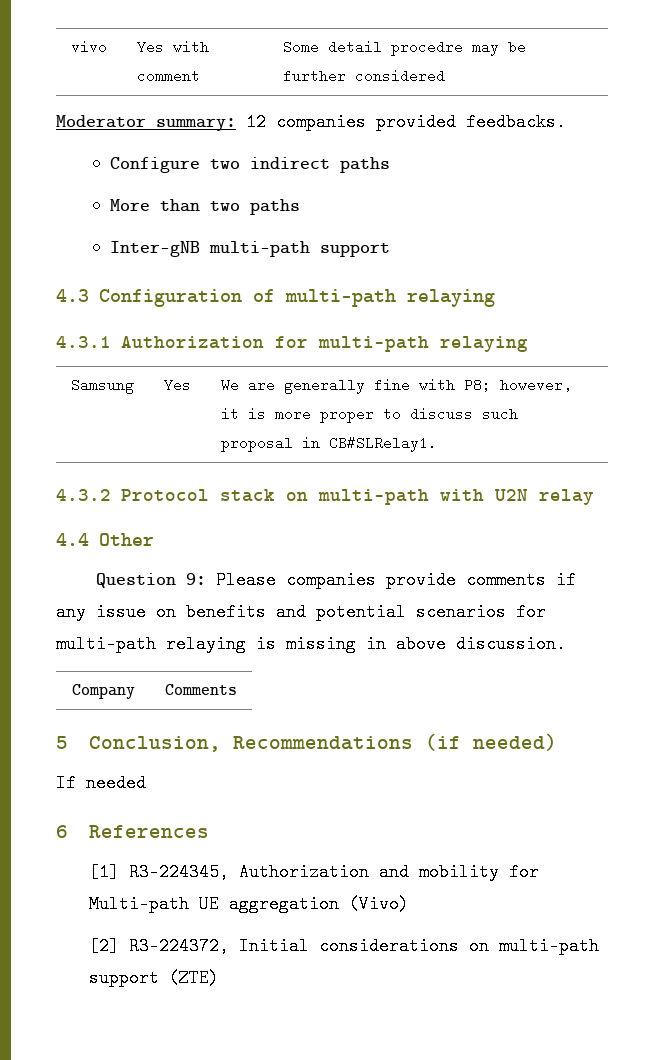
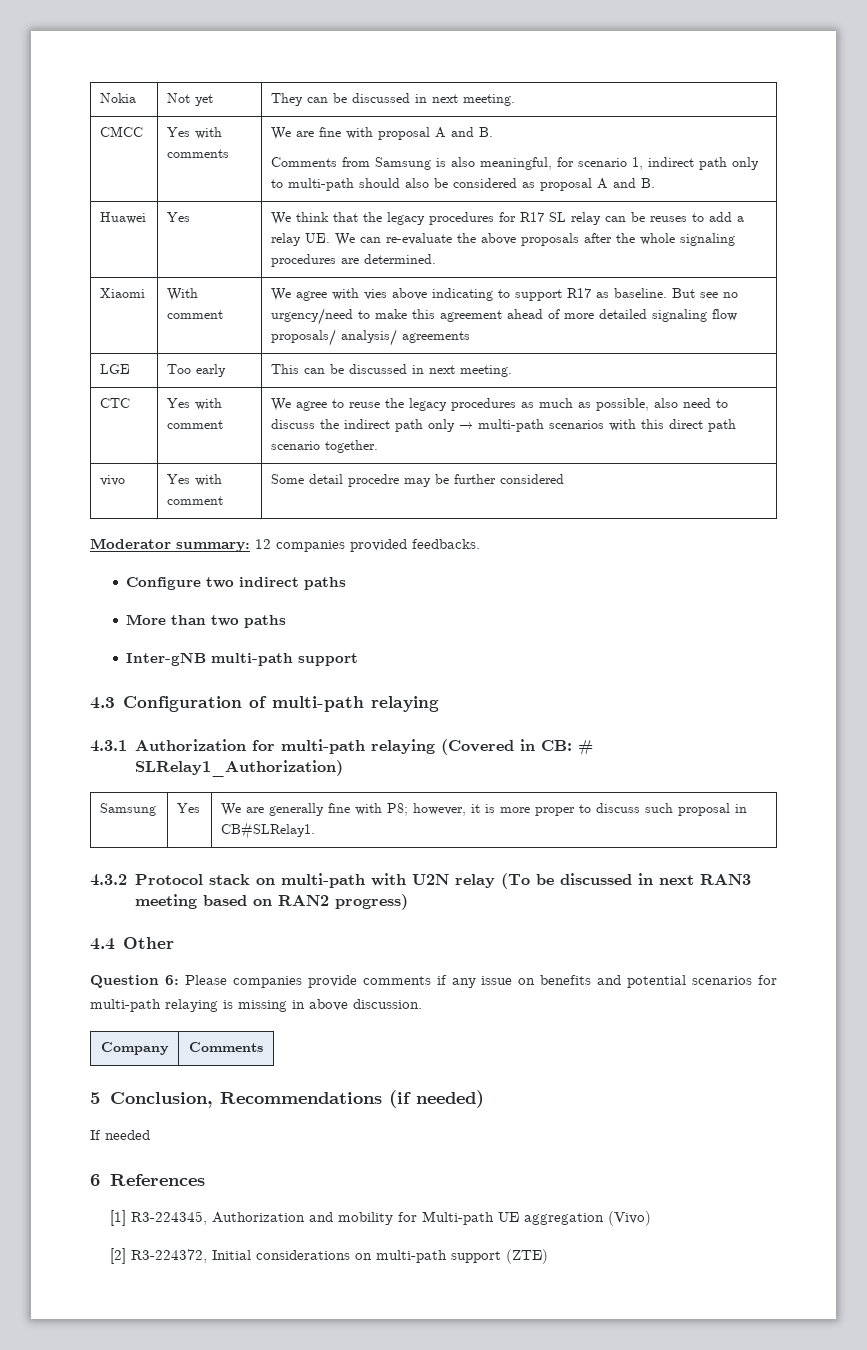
(70, 46) none -> [100,93,137,103] [167,93,214,106] [271,93,516,106] [100,126,144,137] [167,127,223,139] [167,149,230,158] [271,127,494,140] [271,157,760,170] [271,178,656,191] [100,212,147,224] [167,212,191,222] [271,212,745,225] [271,233,736,246] [271,254,437,267] [100,288,146,298] [167,288,199,301] [167,310,224,319] [271,288,739,301] [271,308,738,325] [271,329,471,346] [100,364,131,374] [167,364,227,377] [271,364,513,377] [100,398,131,408] [167,398,223,410] [167,420,224,429] [271,398,729,411] [271,419,737,432] [271,440,379,453] Nokia | Not yet | They can be discussed in next meeting. // CMCC | Yes with comments | We are fine with proposal A and B. // Comments from Samsung is also meaningful, for scenario 1, indirect path only to multi-path should also be considered as proposal A and B. // Huawei | Yes | We think that the legacy procedures for R17 SL relay can be reuses to add a relay UE. We can re-evaluate the above proposals after the whole signaling procedures are determined. // Xiaomi | With comment | We agree with vies above indicating to support R17 as baseline. But see no urgency/need to make this agreement ahead of more detailed signaling flow proposals/ analysis/ agreements // LGE | Too early | This can be discussed in next meeting. // CTC | Yes with comment | We agree to reuse the legacy procedures as much as possible, also need to discuss the indirect path only → multi-path scenarios with this direct path scenario together. //
(528, 344) none -> [440,739,593,756] [134,760,343,777] (Covered in CB: # SLRelay1_Authorization)
(594, 497) none -> [500,873,751,889] [134,894,408,910] (To be discussed in next RAN3 meeting based on RAN2 progress)
[185,573,206,585] 9: -> [164,975,179,985] 6:

